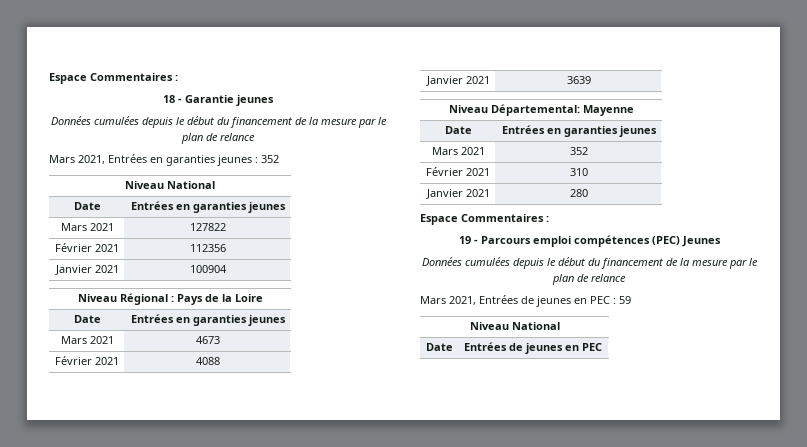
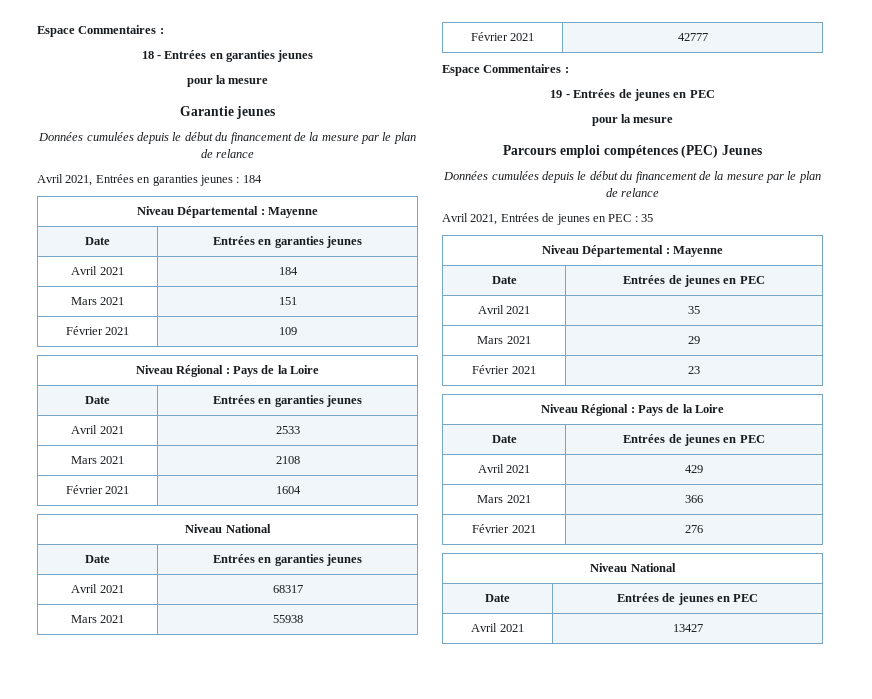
(182, 100) none -> [164,50,314,62] [186,75,269,87] Entrées en garanties jeunes // pour la mesure //
[49,155,75,163] Mars -> [37,174,63,183] Avril
[261,155,279,163] [125,181,215,189] [73,202,101,210] [130,201,286,213] [60,223,114,231] [189,223,226,231] [55,243,119,252] [189,244,226,252] [54,265,119,275] [189,265,227,273] 352 // Niveau National // Date | Entrées en garanties jeunes // Mars 2021 | 127822 // Février 2021 | 112356 // Janvier 2021 | 100904 -> [242,175,262,183] [136,206,319,218] [85,237,110,245] [212,236,363,248] [71,266,124,275] [278,267,298,275] [70,297,125,305] [278,297,297,305] [65,326,130,335] [278,327,297,335] 184 // Niveau Départemental : Mayenne // Date | Entrées en garanties jeunes // Avril 2021 | 184 // Mars 2021 | 151 // Février 2021 | 109
[60,336,114,344] [195,336,220,344] [55,356,119,365] [195,357,220,365] [425,76,490,86] [566,76,591,84] [448,104,634,116] [444,126,472,134] [501,125,657,137] [431,147,485,155] [569,147,588,155] [426,167,490,176] [569,168,588,176] [425,189,490,199] [569,189,588,197] // Mars 2021 | 4673 // Février 2021 | 4088 // Janvier 2021 | 3639 // Niveau Départemental: Mayenne // Date | Entrées en garanties jeunes // Mars 2021 | 352 // Février 2021 | 310 // Janvier 2021 | 280 -> [71,425,124,434] [275,426,300,434] [70,456,125,464] [275,456,300,464] [65,485,130,494] [275,486,301,494] [185,524,271,533] [85,555,110,563] [212,554,363,566] [71,584,124,593] [272,585,303,593] [70,615,125,623] [272,615,303,623] [470,32,535,41] [677,33,708,41] // Avril 2021 | 2533 // Mars 2021 | 2108 // Février 2021 | 1604 // Niveau National // Date | Entrées en garanties jeunes // Avril 2021 | 68317 // Mars 2021 | 55938 // Février 2021 | 42777
(478, 241) none -> [573,89,715,101] [591,114,674,126] Entrées de jeunes en PEC // pour la mesure //
[420,296,446,304] Mars -> [442,213,468,222] Avril
[619,296,631,304] 59 -> [641,214,653,222] [541,245,724,257] [491,276,517,284] [623,275,765,287] [477,305,531,314] [688,306,700,314] [477,336,531,344] [688,336,700,344] [472,365,536,374] [688,366,700,374] [540,404,725,416] [491,435,517,443] [623,434,765,446] [477,464,531,473] [685,465,703,473] [477,495,531,503] [685,495,703,503] [472,524,536,533] [685,525,703,533] 35 // Niveau Départemental : Mayenne // Date | Entrées de jeunes en PEC // Avril 2021 | 35 // Mars 2021 | 29 // Février 2021 | 23 // Niveau Régional : Pays de la Loire // Date | Entrées de jeunes en PEC // Avril 2021 | 429 // Mars 2021 | 366 // Février 2021 | 276
(602, 347) none -> [471,623,524,632] [672,624,703,632] // Avril 2021 | 13427

